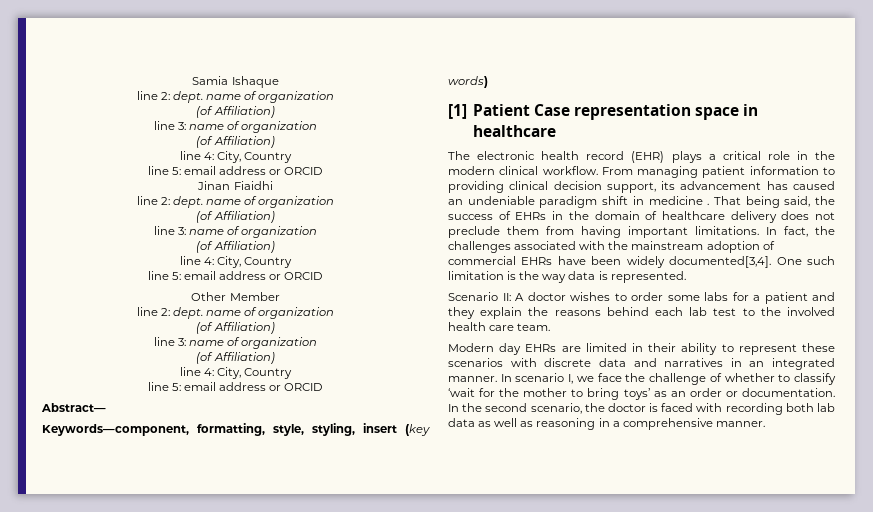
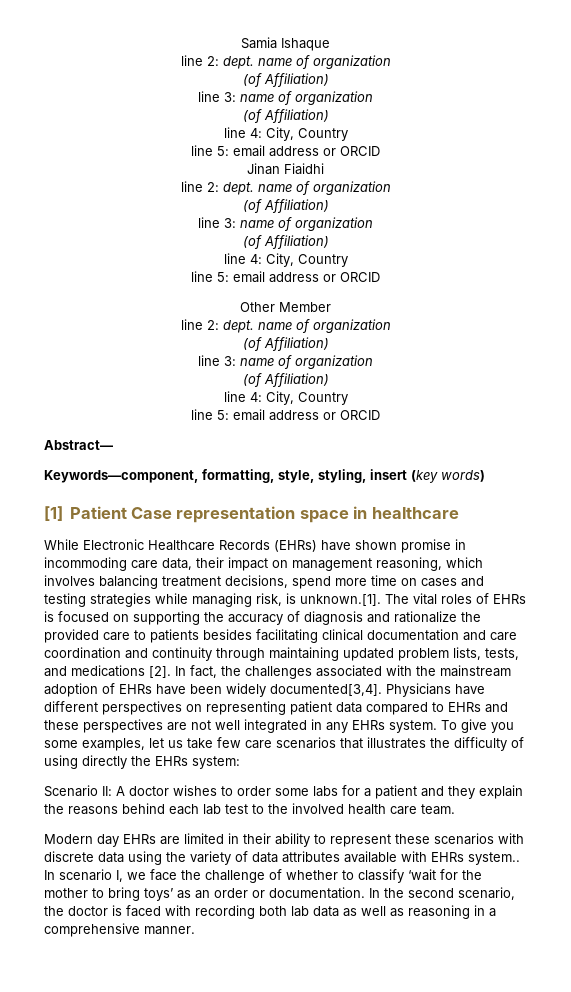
[448,151,835,163] [448,166,835,178] [448,181,835,193] [448,196,835,208] [448,211,835,223] [448,226,759,238] The electronic health record (EHR) plays a critical role in the modern clinical workflow. From managing patient information to providing clinical decision support, its advancement has caused an undeniable paradigm shift in medicine . That being said, the success of EHRs in the domain of healthcare delivery does not preclude them from having important limitations. -> [44,539,466,553] [44,557,483,571] [44,575,484,589] [44,593,526,607] [44,611,481,625] [44,629,517,643] [44,647,519,661] [44,665,171,678] While Electronic Healthcare Records (EHRs) have shown promise in incommoding care data, their impact on management reasoning, which involves balancing treatment decisions, spend more time on cases and testing strategies while managing risk, is unknown.[1]. The vital roles of EHRs is focused on supporting the accuracy of diagnosis and rationalize the provided care to patients besides facilitating clinical documentation and care coordination and continuity through maintaining updated problem lists, tests, and medications [2].
[448,256,516,265] commercial -> (115, 688) none
[776,256,835,265] [448,271,686,283] One such limitation is the way data is represented. -> [386,683,485,697] [44,701,508,715] [44,719,514,733] [44,737,524,751] [44,755,240,769] Physicians have different perspectives on representing patient data compared to EHRs and these perspectives are not well integrated in any EHRs system. To give you some examples, let us take few care scenarios that illustrates the difficulty of using directly the EHRs system:
[633,358,835,370] [448,376,497,382] and narratives in an integrated manner. -> [128,851,520,865] using the variety of data attributes available with EHRs system..

